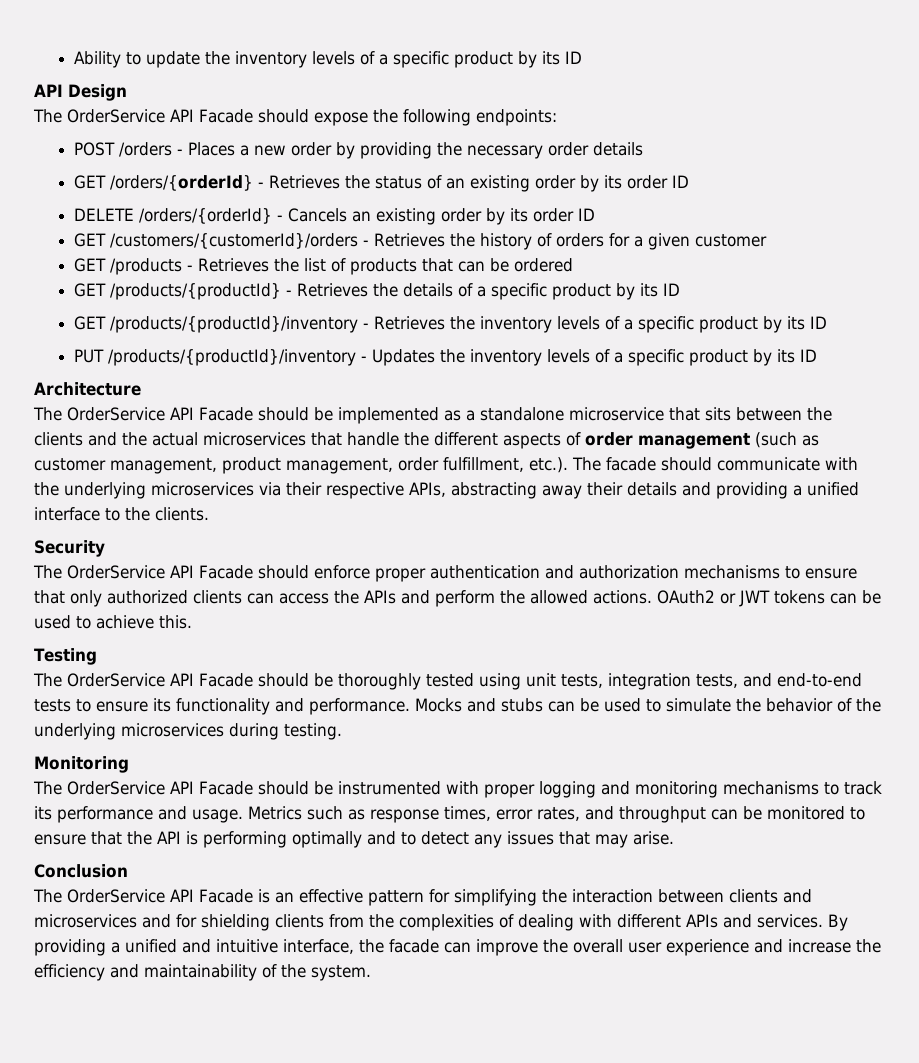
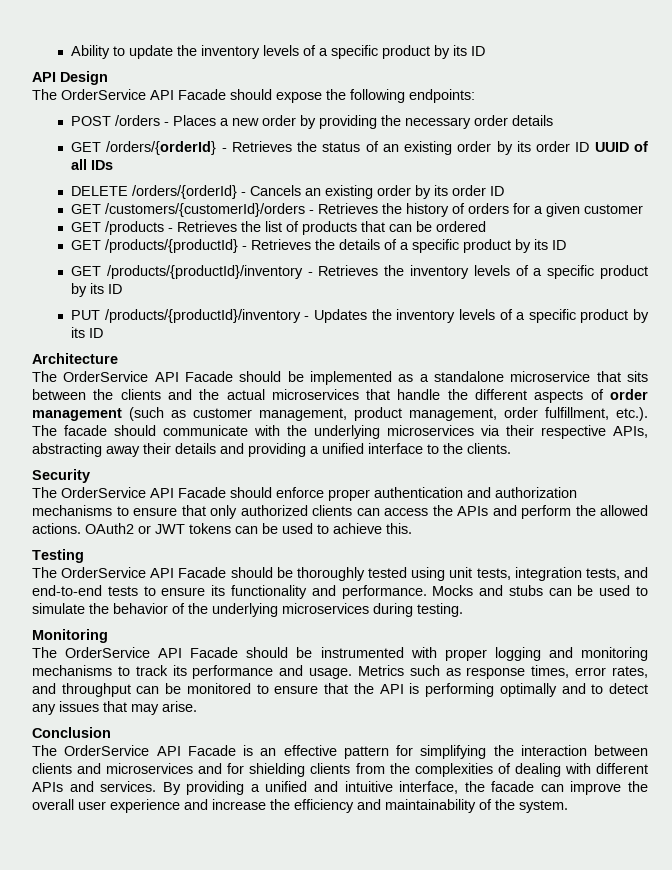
(690, 181) none -> [594,141,648,152] [71,159,114,170] UUID of all IDs

